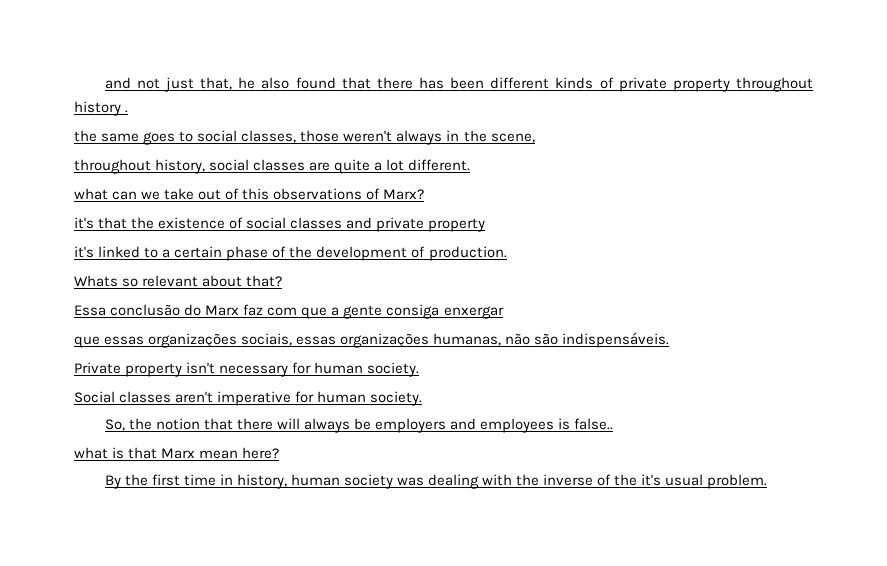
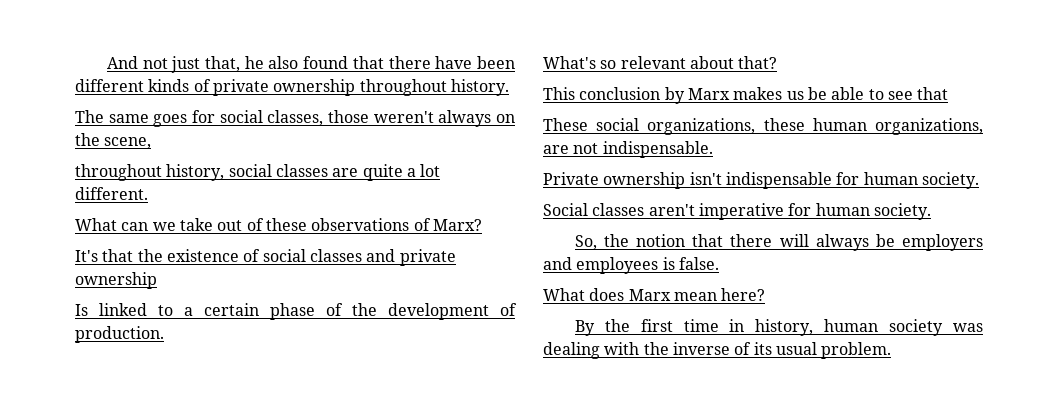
[104,77,131,89] and -> [106,56,138,69] And
[418,77,444,89] has -> [435,56,473,69] have
[672,77,814,92] [74,101,129,116] [74,130,97,142] property throughout history . // the -> [273,79,509,96] [75,110,104,123] ownership throughout history. // The
[179,131,194,142] to -> [192,110,215,123] for
[446,130,460,141] in -> [496,114,515,123] on
[74,188,108,200] what -> [75,218,117,231] What
[242,188,270,200] this -> [265,218,307,231] these
[74,217,94,229] it's -> [75,250,98,262] It's
[428,218,486,232] [74,246,94,258] property // it's -> [75,272,157,289] [75,304,88,316] ownership // Is
[74,275,118,287] Whats -> [543,56,596,69] What's
[74,304,504,319] [74,332,670,348] [74,362,289,377] Essa conclusão do Marx faz com que a gente consiga enxergar // que essas organizações sociais, essas organizações humanas, não são indispensáveis. // Private property isn't necessary -> [543,87,949,104] [543,118,983,135] [543,141,713,158] [543,172,832,189] This conclusion by Marx makes us be able to see that // These social organizations, these human organizations, are not indispensable. // Private ownership isn't indispensable
[574,418,614,430] [74,447,158,459] false.. // what is that -> [678,257,719,270] [543,288,625,301] false. // What does
[614,474,662,486] the it's -> [753,342,772,355] its

